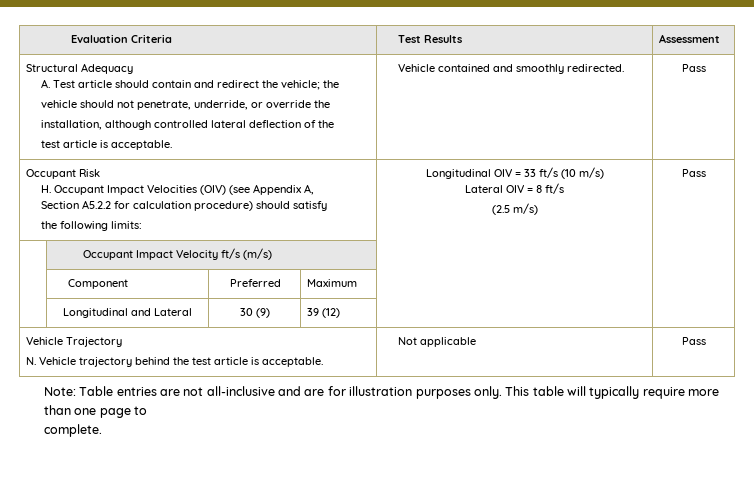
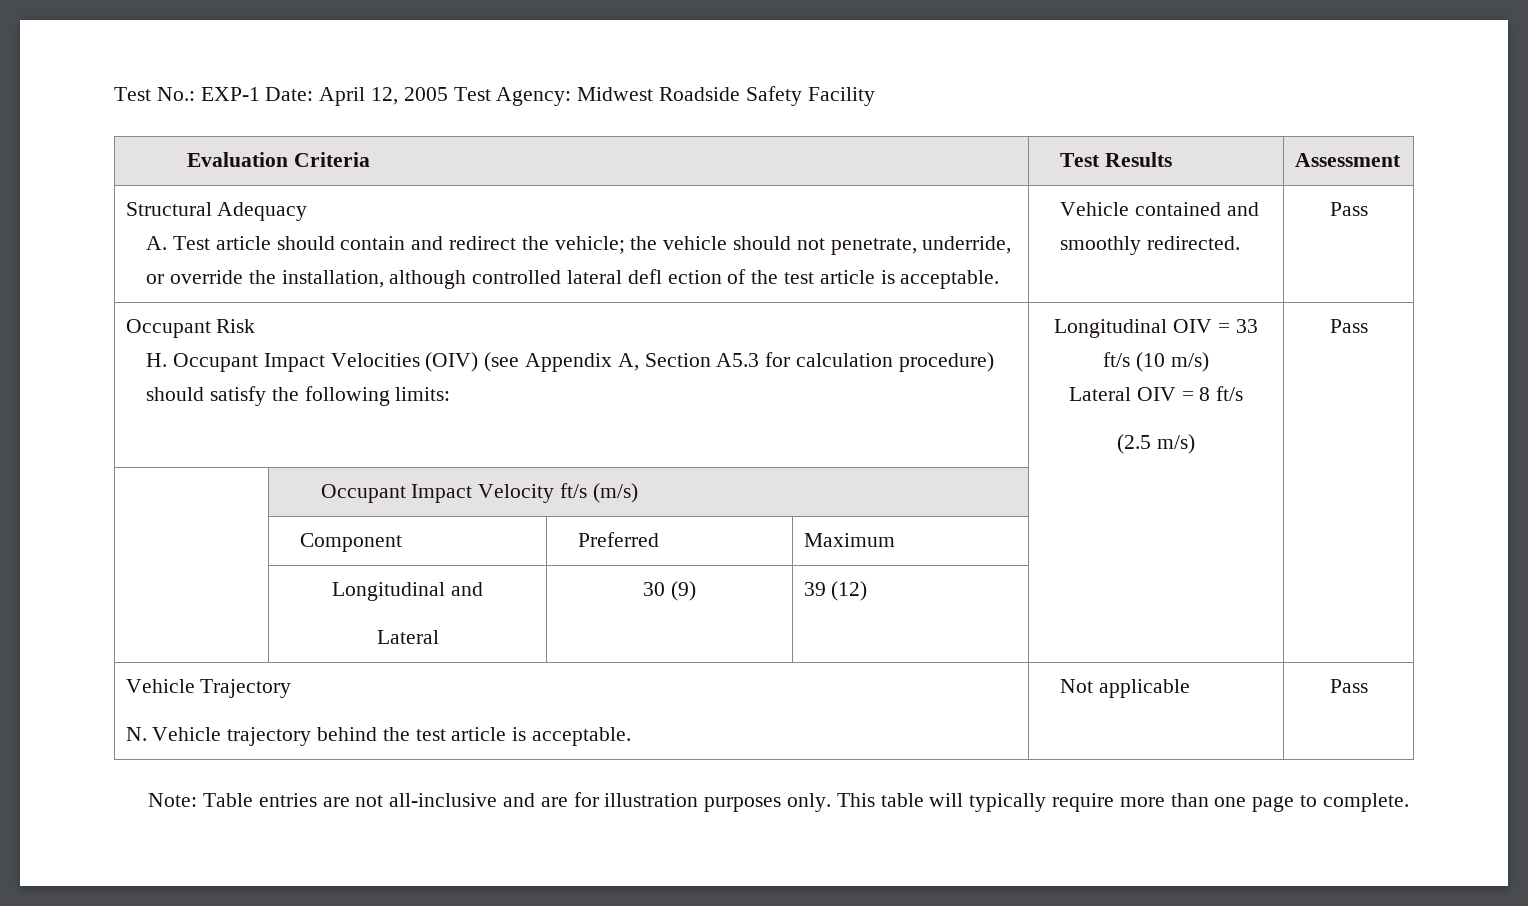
(71, 38) none -> [114,86,875,106] Test No.: EXP-1 Date: April 12, 2005 Test Agency: Midwest Roadside Safety Facility //
(340, 84) // -> (658, 243) none
(331, 104) // -> (276, 277) none
[249,120,302,128] deflection -> [627,269,722,284] defl ection
(335, 124) // -> (779, 277) none
[41,200,112,209] // Section A5.2.2 -> [644,353,760,367] Section A5.3
(328, 206) // -> (266, 396) none
(151, 312) none -> (483, 589) //
(147, 410) // -> (1318, 801) none

